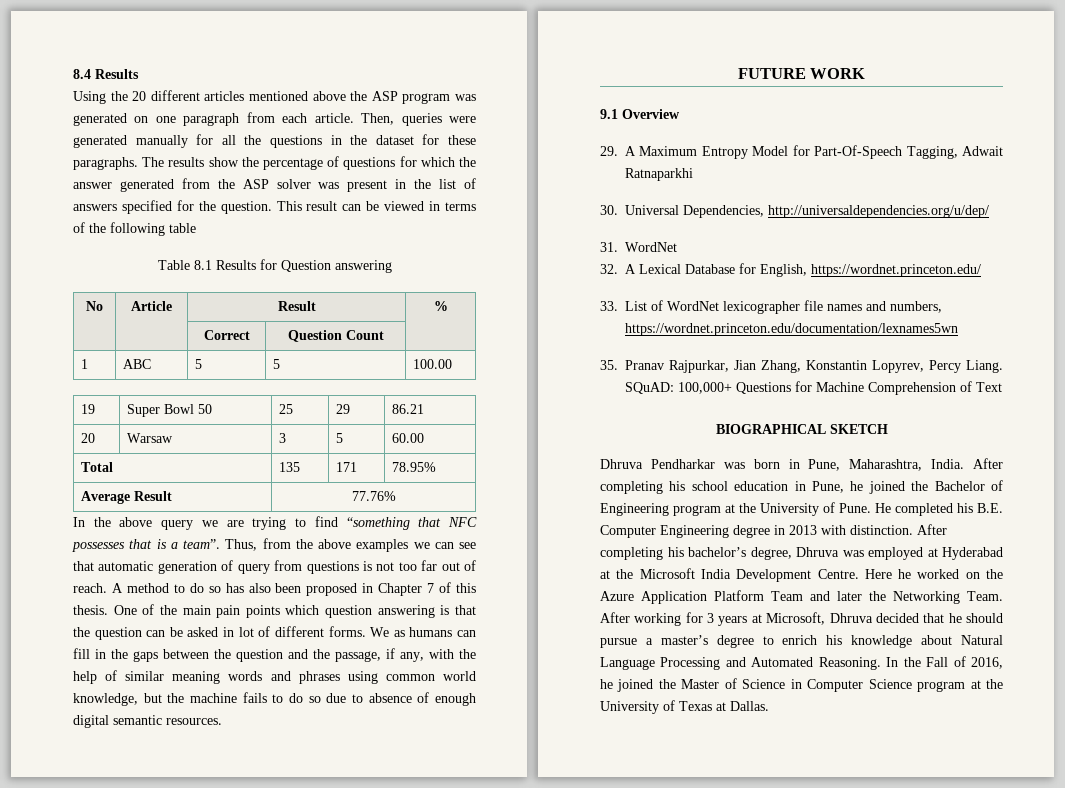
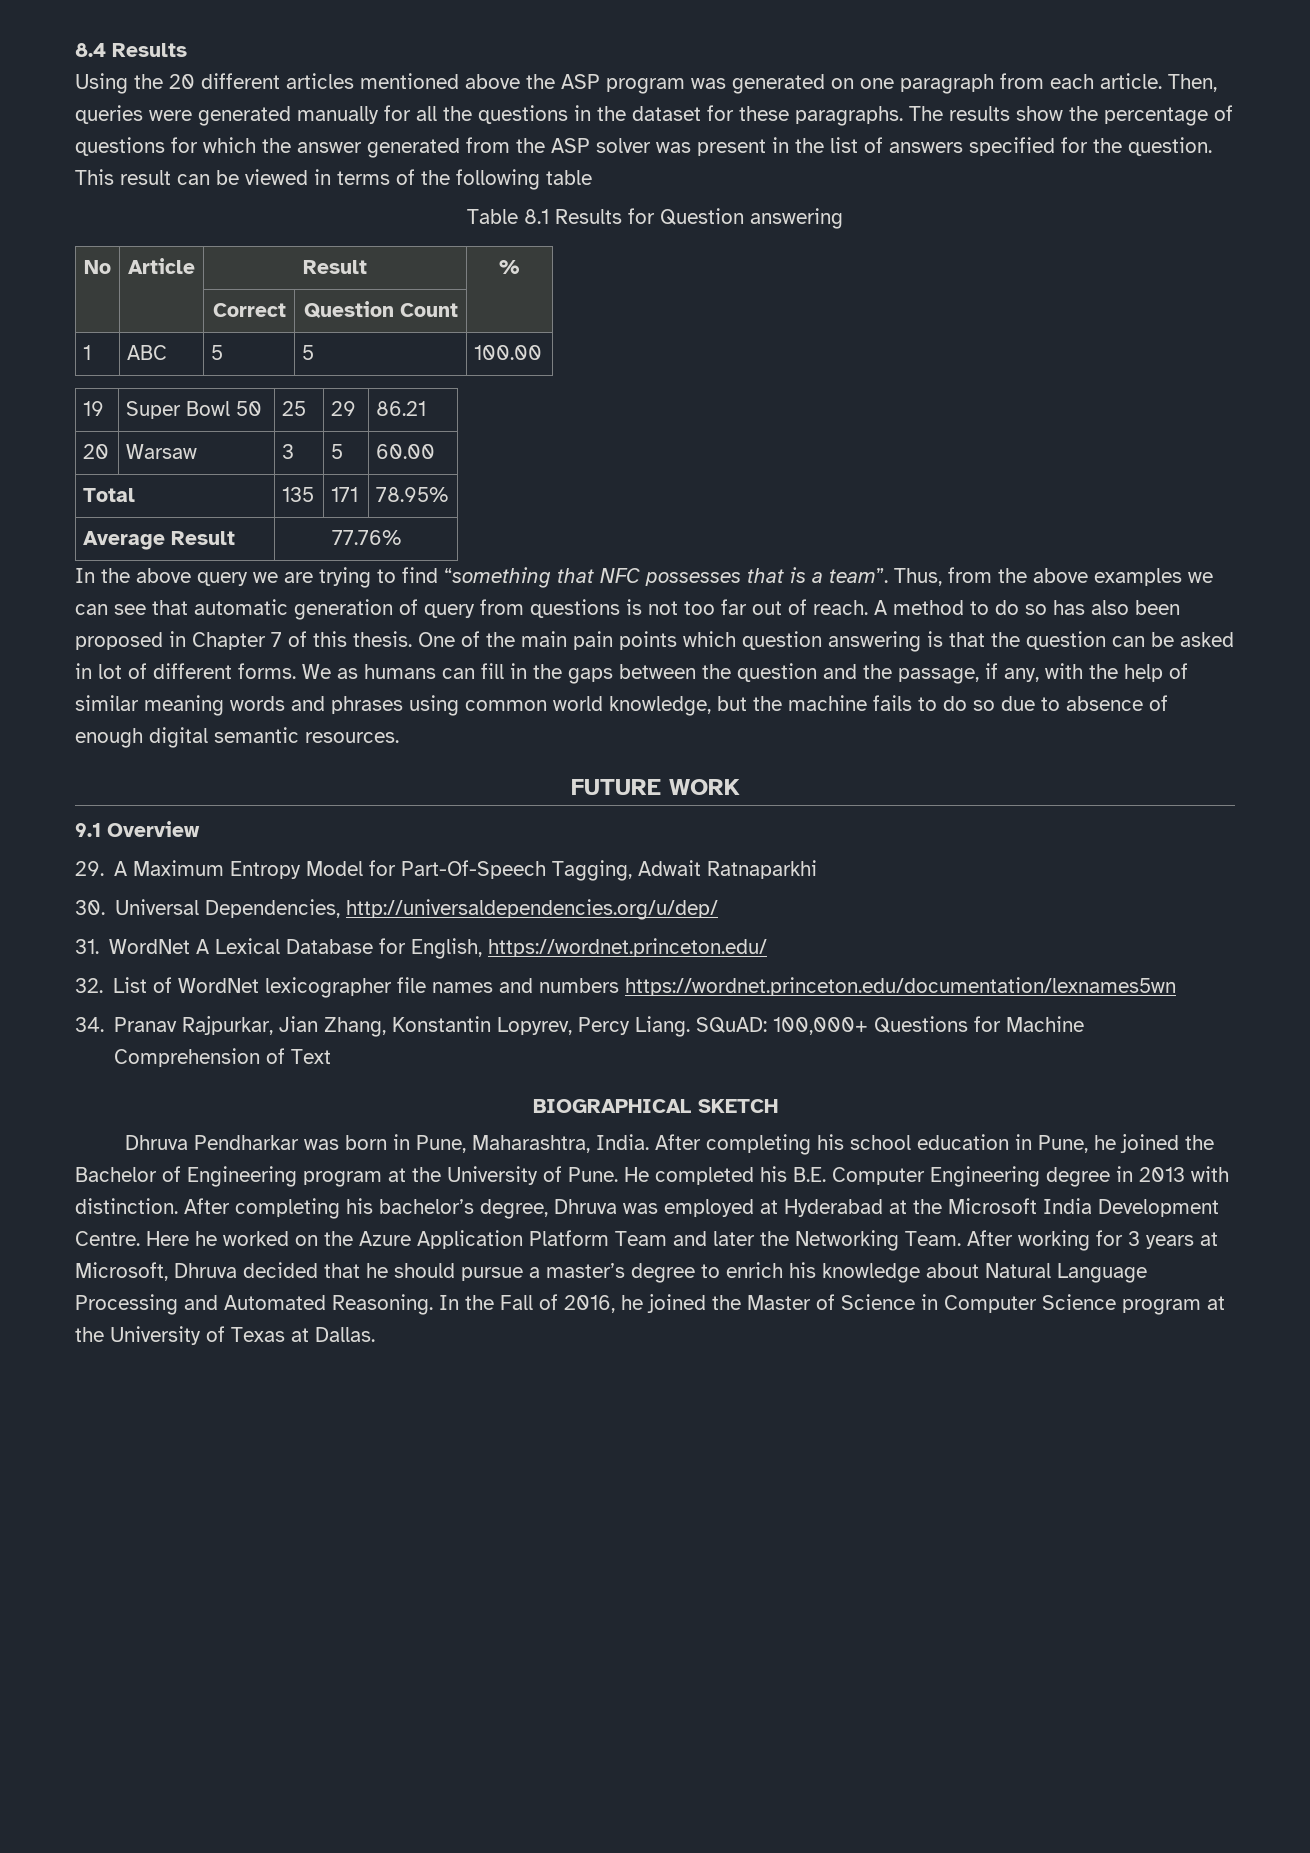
[600,264,618,274] // 32. -> (191, 946) none
[600,301,618,311] 33. -> [75,978,103,993] 32.
[890,301,942,313] numbers, -> [539,978,620,993] numbers
[600,360,618,370] 35. -> [75,1017,104,1032] 34.

